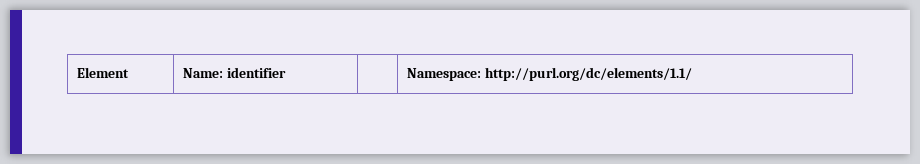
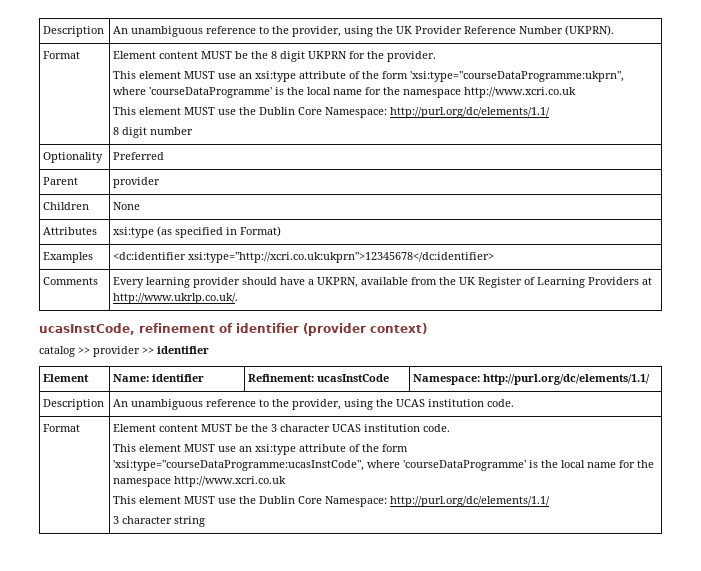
(77, 72) none -> [43,26,105,37] [113,25,615,37] [43,51,81,59] [113,51,437,62] [113,71,625,82] [113,87,577,98] [113,107,551,118] [113,127,194,138] [43,152,104,163] [113,152,165,160] [43,177,79,185] [113,177,161,188] [43,202,90,210] [113,202,141,210] [43,227,98,235] [113,226,282,238] [43,252,94,263] [113,252,495,263] [43,277,99,285] [113,277,653,288] [113,293,239,304] [39,323,427,336] [39,346,209,357] Description | An unambiguous reference to the provider, using the UK Provider Reference Number (UKPRN). // Format | Element content MUST be the 8 digit UKPRN for the provider. // This element MUST use an xsi:type attribute of the form 'xsi:type="courseDataProgramme:ukprn", where 'courseDataProgramme' is the local name for the namespace http://www.xcri.co.uk // This element MUST use the Dublin Core Namespace: http://purl.org/dc/elements/1.1/ // 8 digit number // Optionality | Preferred // Parent | provider // Children | None // Attributes | xsi:type (as specified in Format) // Examples | <dc:identifier xsi:type="http://xcri.co.uk:ukprn">12345678</dc:identifier> // Comments | Every learning provider should have a UKPRN, available from the UK Register of Learning Providers at http://www.ukrlp.co.uk/. // ucasInstCode, refinement of identifier (provider context) // catalog >> provider >> identifier //
[407,67,692,81] | Namespace: http://purl.org/dc/elements/1.1/ -> [248,374,390,382] [413,374,651,385] [43,399,105,410] [113,399,515,410] [43,424,81,432] [113,424,451,432] [113,444,409,455] [113,460,655,471] [113,476,287,487] [113,496,551,507] [113,516,206,527] Refinement: ucasInstCode | Namespace: http://purl.org/dc/elements/1.1/ // Description | An unambiguous reference to the provider, using the UCAS institution code. // Format | Element content MUST be the 3 character UCAS institution code. // This element MUST use an xsi:type attribute of the form 'xsi:type="courseDataProgramme:ucasInstCode", where 'courseDataProgramme' is the local name for the namespace http://www.xcri.co.uk // This element MUST use the Dublin Core Namespace: http://purl.org/dc/elements/1.1/ // 3 character string

